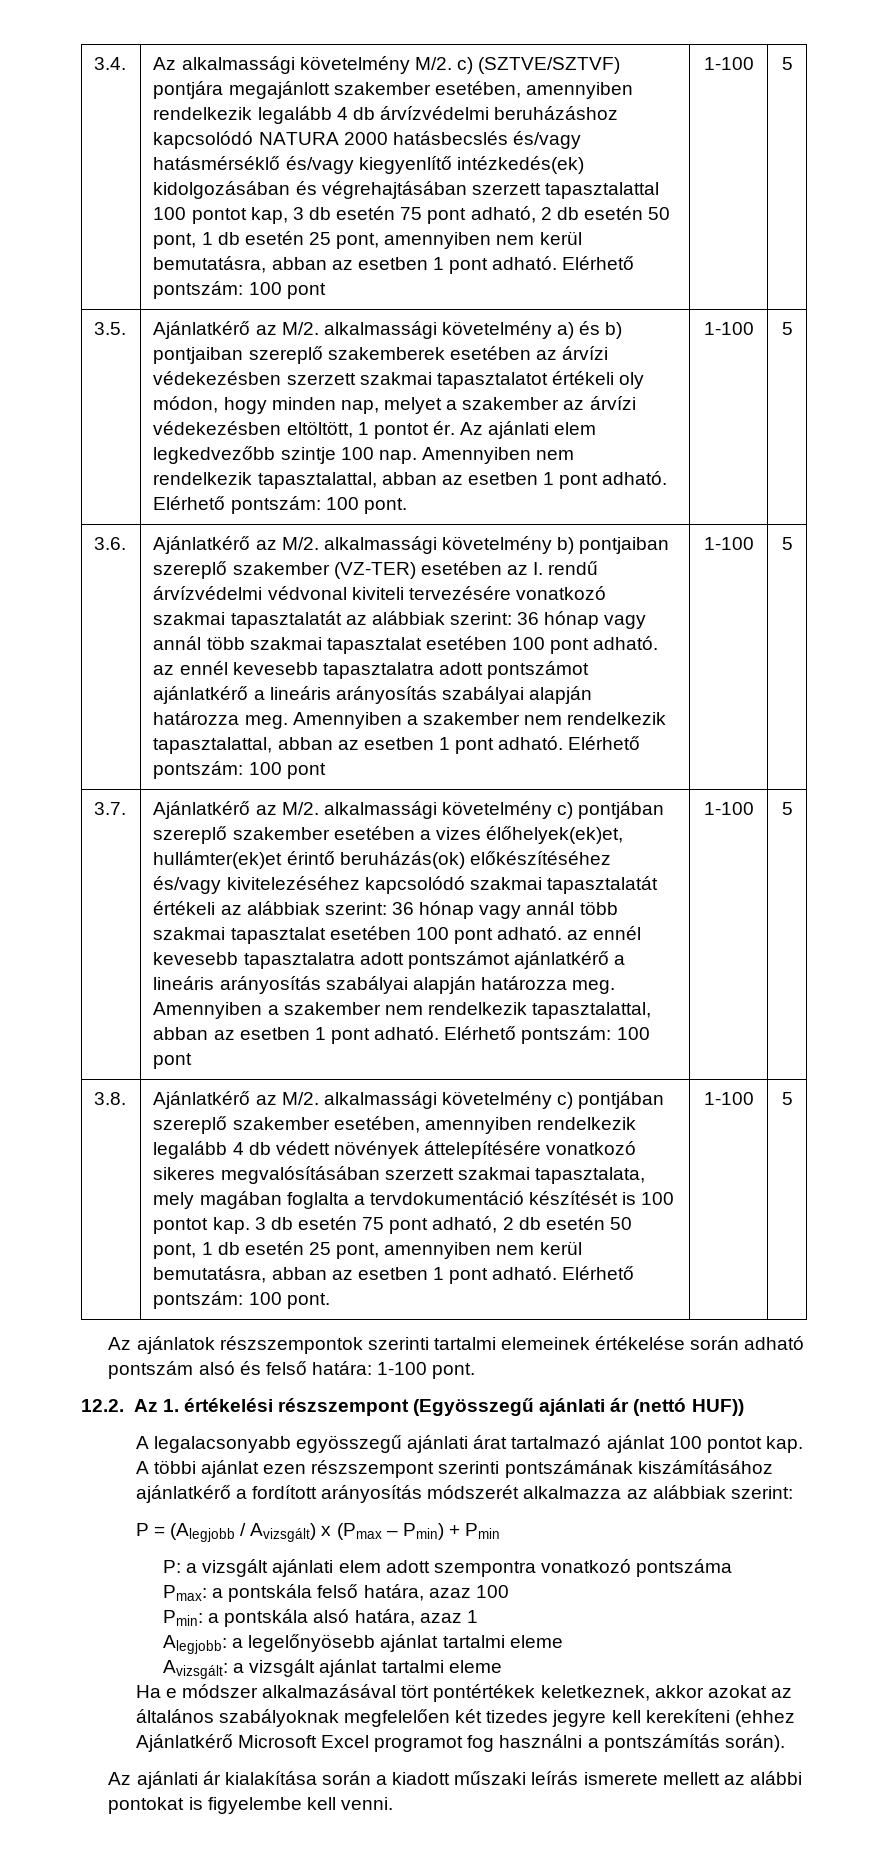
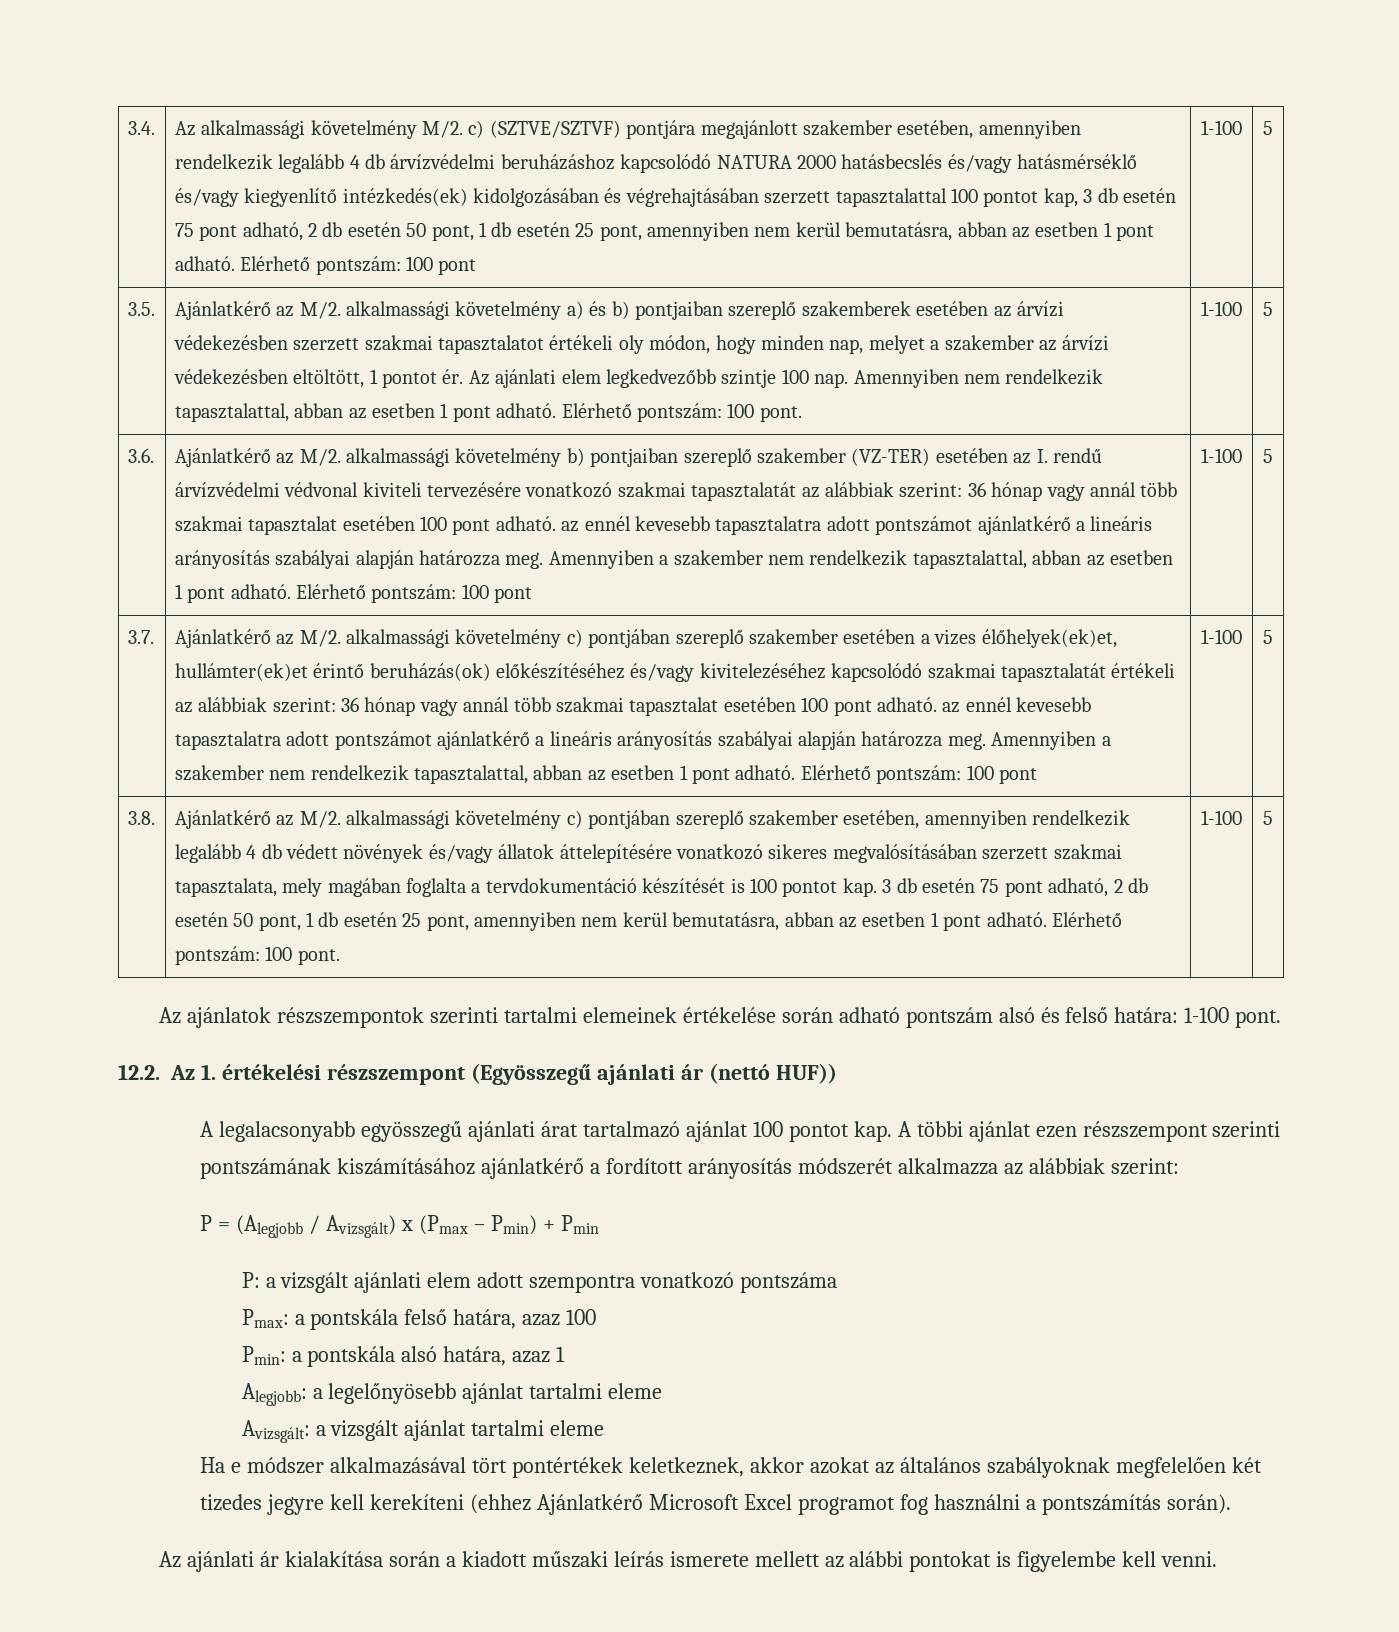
(420, 1150) none -> [428,844,555,863] és/vagy állatok

